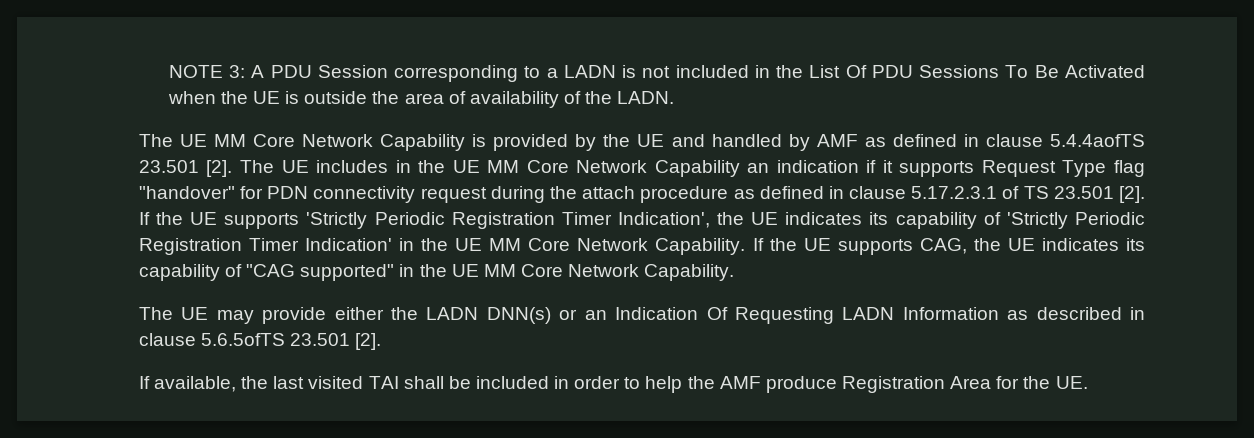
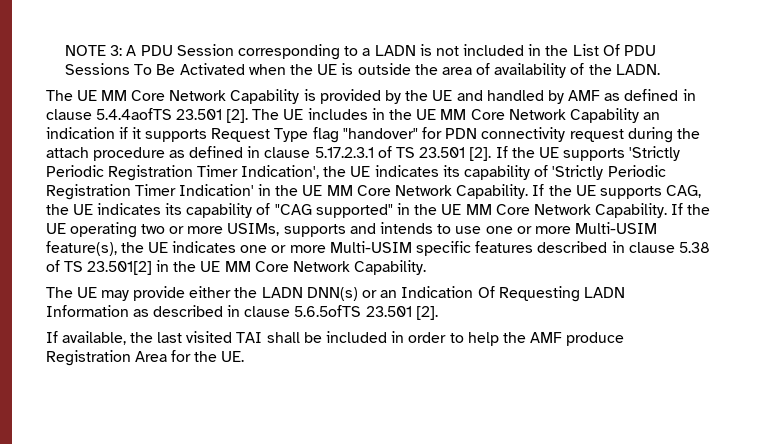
(735, 272) none -> [671,203,711,215] [45,222,658,238] [45,241,710,256] [45,260,427,275] If the UE operating two or more USIMs, supports and intends to use one or more Multi-USIM feature(s), the UE indicates one or more Multi-USIM specific features described in clause 5.38 of TS 23.501[2] in the UE MM Core Network Capability.

